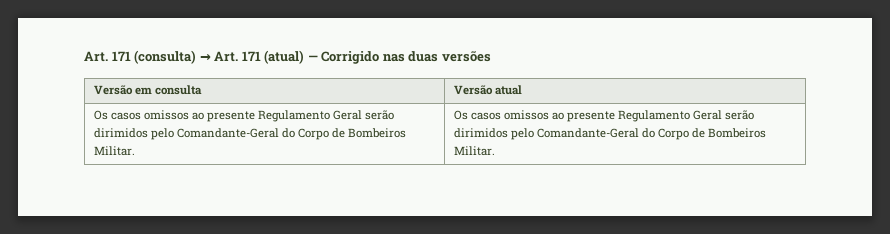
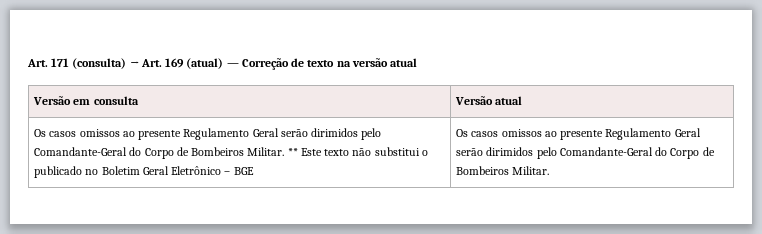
[241,51,261,61] 171 -> [165,58,185,68] 169
[321,51,491,64] Corrigido nas duas versões -> [241,58,418,70] Correção de texto na versão atual
(135, 151) none -> [287,147,428,156] [34,166,254,178] ** Este texto não substitui o publicado no Boletim Geral Eletrônico – BGE

